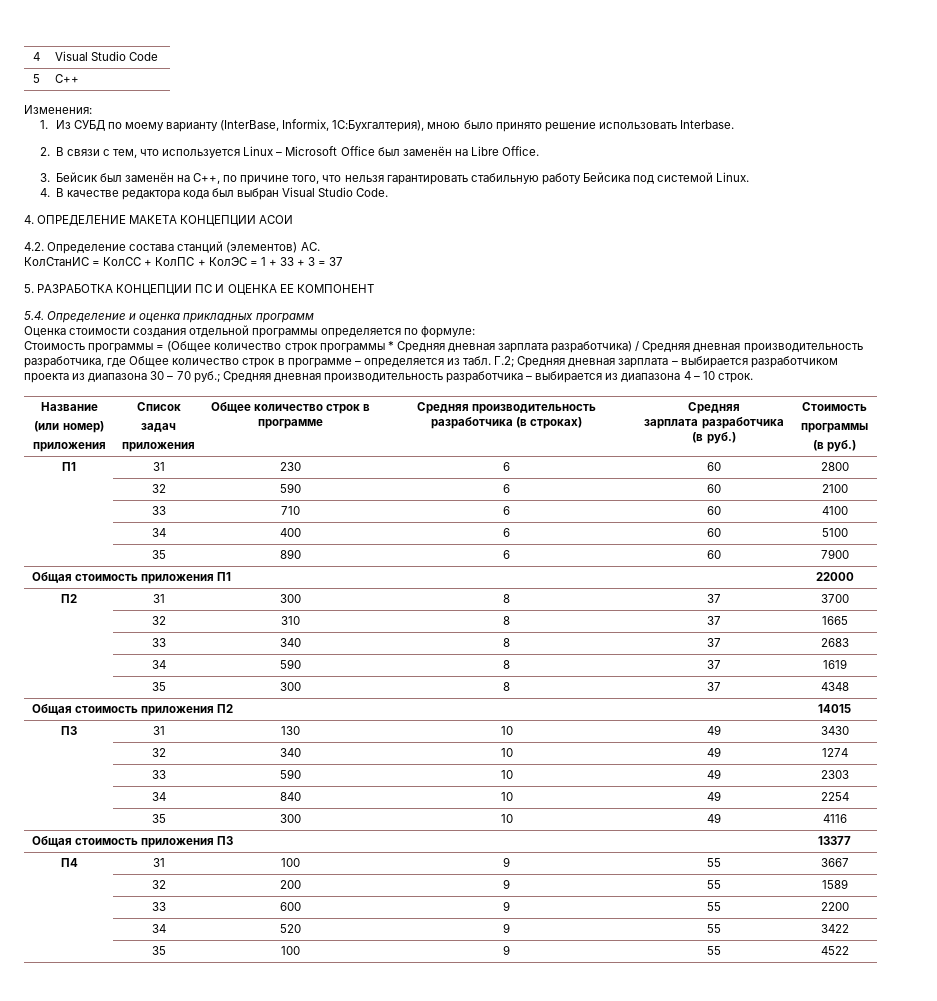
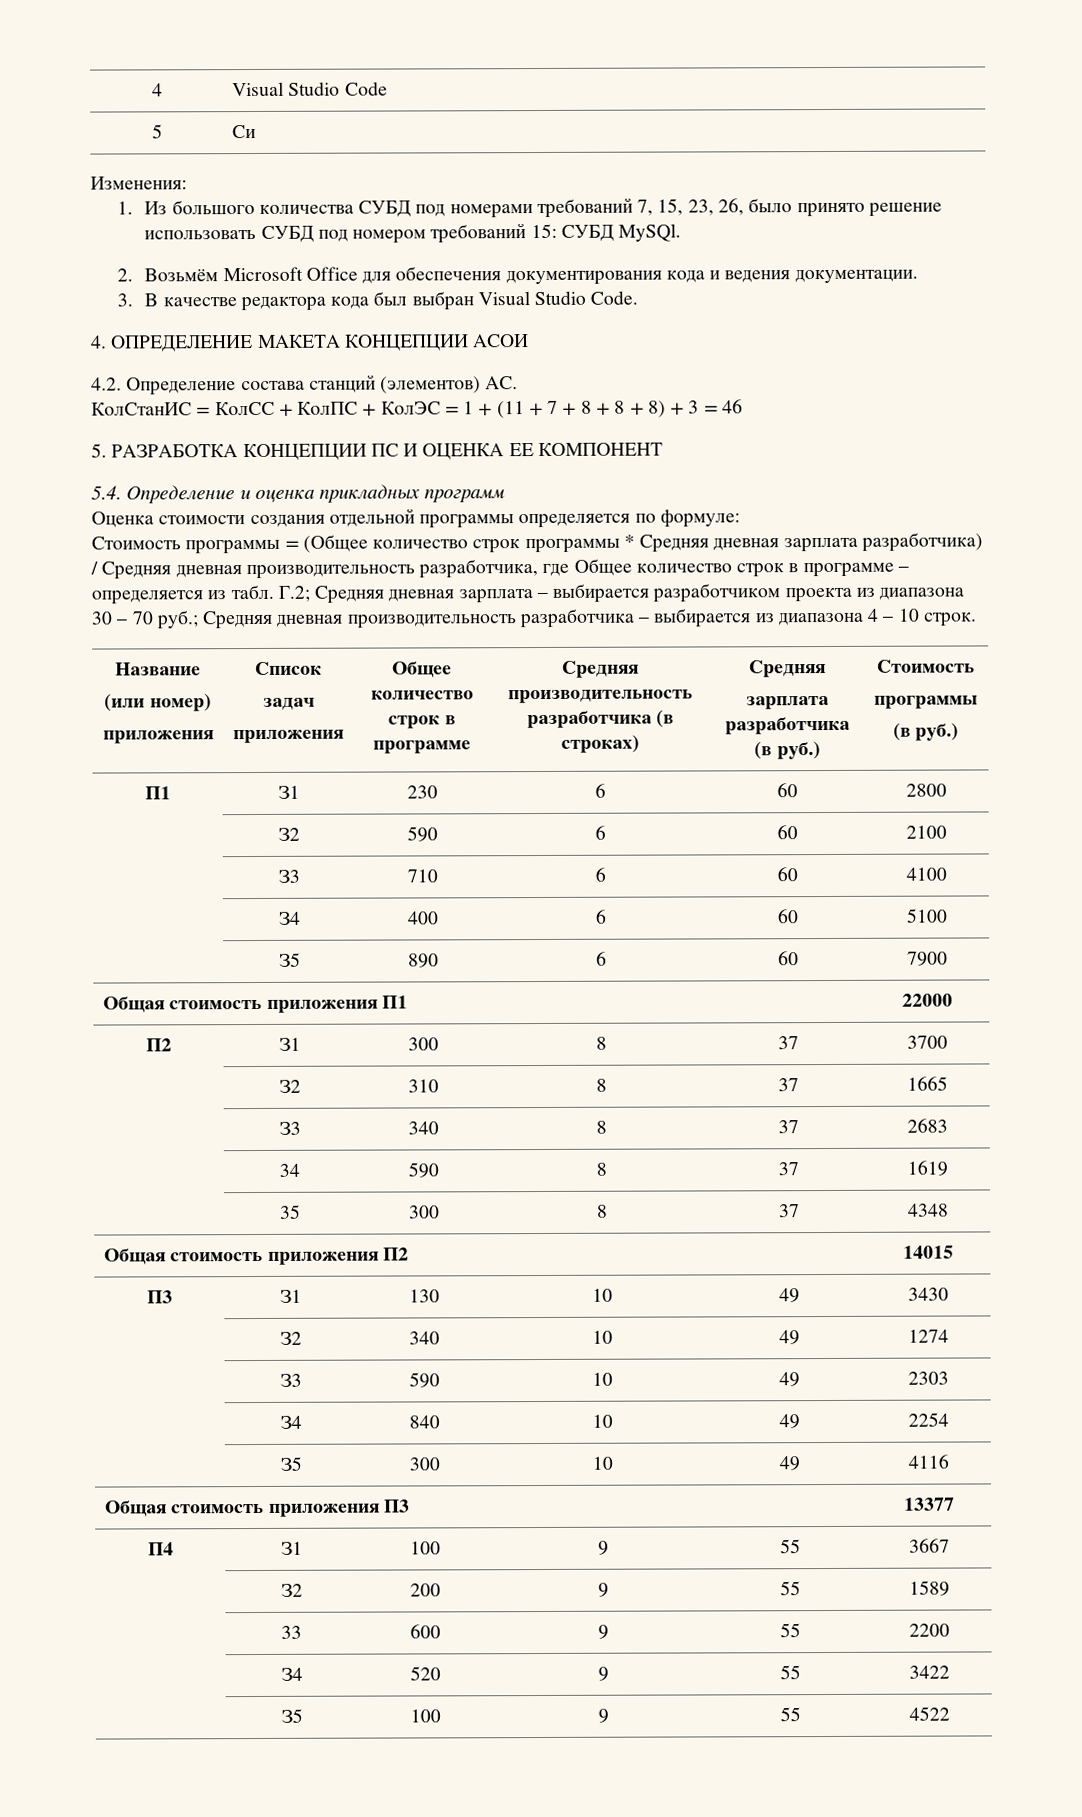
[54,74,79,83] C++ -> [231,124,256,139] Cи
[73,119,734,132] [39,146,540,158] [39,172,750,185] [39,188,50,197] СУБД по моему варианту (InterBase, Informix, 1C:Бухгалтерия), мною было принято решение использовать Interbase. // 2. В связи с тем, что используется Linux – Microsoft Office был заменён на Libre Office. // 3. Бейсик был заменён на C++, по причине того, что нельзя гарантировать стабильную работу Бейсика под системой Linux. // 4. -> [171,197,942,219] [144,223,682,244] [117,266,918,286] [117,293,134,307] большого количества СУБД под номерами требований 7, 15, 23, 26, было принято решение использовать СУБД под номером требований 15: СУБД MySQl. // 2. Возьмём Microsoft Office для обеспечения документирования кода и ведения документации. // 3.
[280,257,295,266] 33 -> [496,400,666,419] (11 + 7 + 8 + 8 + 8)
[329,257,344,266] 37 -> [721,399,743,414] 46

